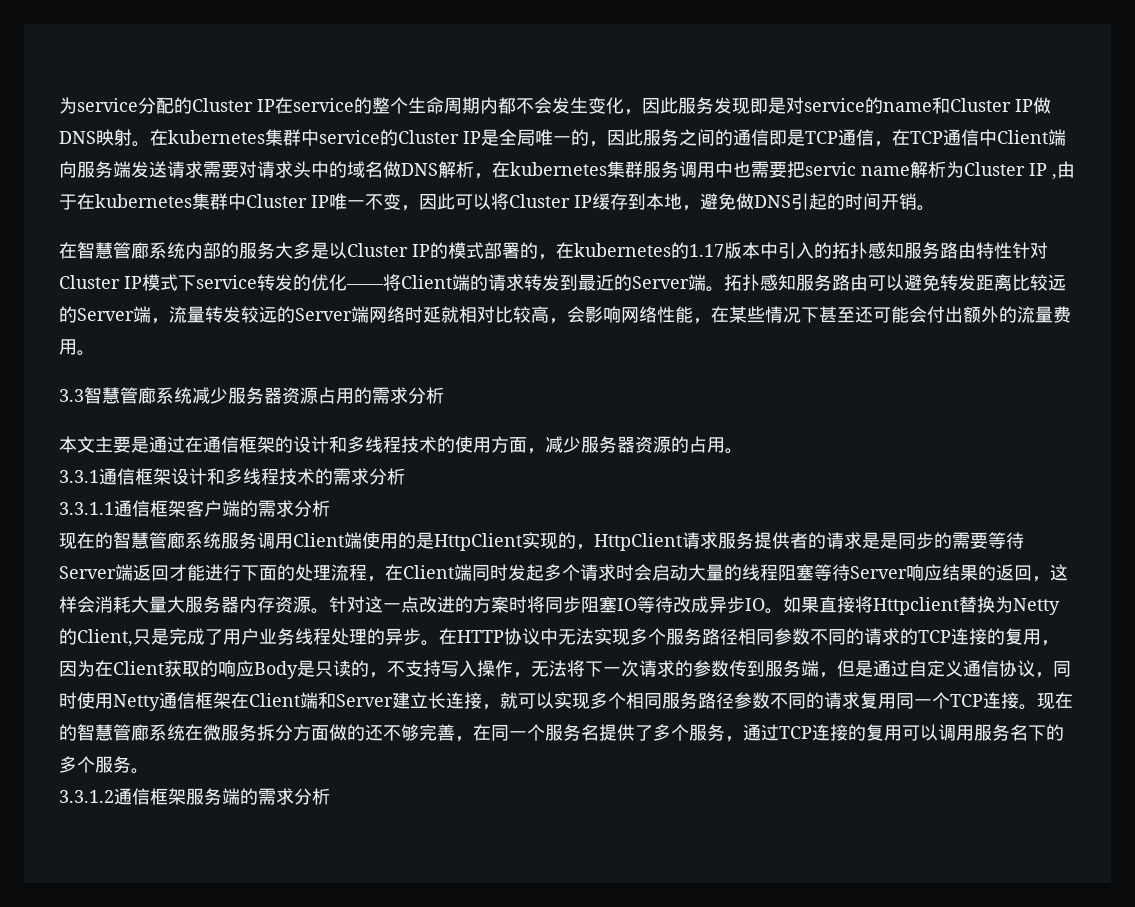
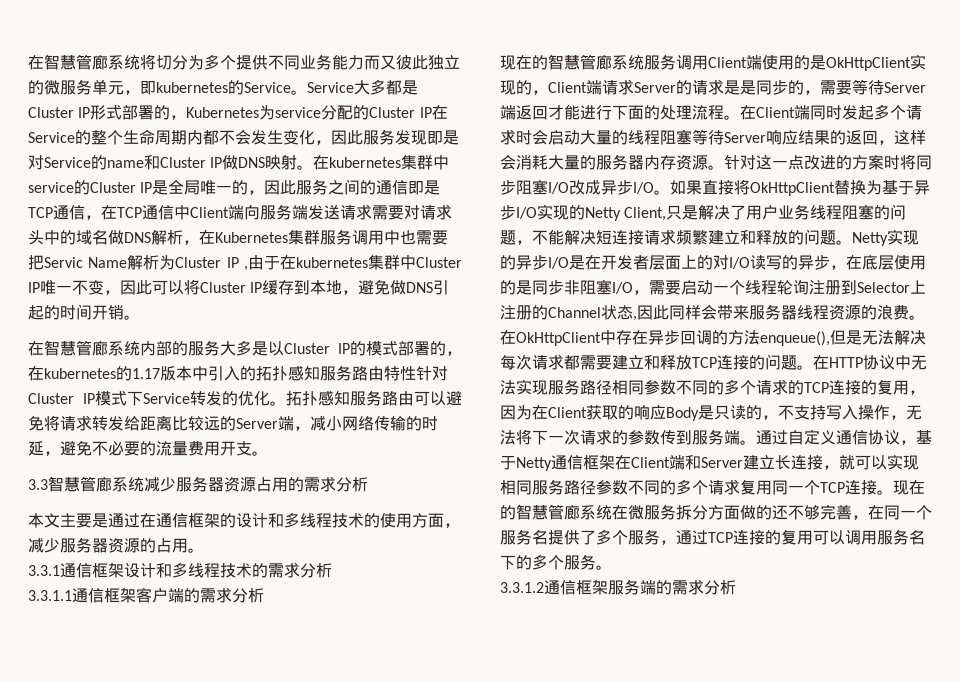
(59, 105) none -> [28,54,460,70] [28,79,418,95] [28,105,260,120] 在智慧管廊系统将切分为多个提供不同业务能力而又彼此独立的微服务单元，即kubernetes的Service。Service大多都是Cluster IP形式部署的，Kubernetes
[293,98,354,112] service -> [28,132,75,143] Service
[804,98,865,112] service -> [44,157,91,168] Service
[510,162,607,176] kubernetes -> [215,232,288,243] Kubernetes
[805,162,910,176] servic name -> [44,257,128,268] Servic Name
[196,275,257,289] service -> [143,393,190,404] Service
[346,274,706,291] ——将Client端的请求转发到最近的Server端 -> (270, 398) none
[940,274,976,291] 转发 -> [44,415,140,431] 将请求转发给
[169,306,999,324] 流量转发较远的Server端网络时延就相对比较高，会影响网络性能，在某些情况下甚至还可能会付出额外 -> [310,416,438,431] [28,441,140,456] 减小网络传输的时延，避免不必要
(77, 347) none -> [220,441,252,456] 开支
[434,533,522,551] HttpClient -> [826,57,911,71] OkHttpClient
[594,532,808,551] HttpClient请求服务提供者 -> [548,79,676,95] Client端请求Server
(952, 540) none -> [804,90,820,95] ，
[367,576,385,582] ， -> [724,115,740,120] 。
[167,596,185,613] 大 -> [580,155,596,170] 的
[617,596,673,613] IO等待 -> [548,182,569,194] I/O
[745,598,765,611] IO -> [633,182,654,194] I/O
[873,596,1060,615] [59,628,77,645] Httpclient替换为Netty的 -> [750,180,930,196] [500,204,621,221] OkHttpClient替换为基于异步I/O实现的Netty
[169,628,205,645] 完成 -> [698,205,731,220] 解决
[331,628,421,645] 处理的异步 -> [842,204,907,220] [500,229,919,246] [500,255,926,270] [500,279,926,295] [500,304,925,321] [500,330,926,346] [500,354,797,370] 阻塞的问题，不能解决短连接请求频繁建立和释放的问题。Netty实现的异步I/O是在开发者层面上的对I/O读写的异步，在底层使用的是同步非阻塞I/O，需要启动一个线程轮询注册到Selector上注册的Channel状态,因此同样会带来服务器线程资源的浪费。在OkHttpClient中存在异步回调的方法enqueue(),但是无法解决每次请求都需要建立和释放TCP连接的问题
[630,628,666,645] 多个 -> (548, 387) none
(864, 636) none -> [724,379,756,395] 多个
[819,660,873,678] ，但是 -> [740,440,756,445] 。
[1053,661,1071,677] [59,692,113,709] 同时使用 -> [916,430,932,444] [500,456,516,470] 基于
[590,692,626,709] 多个 -> (919, 462) none
(824, 700) none -> [676,479,708,495] 多个

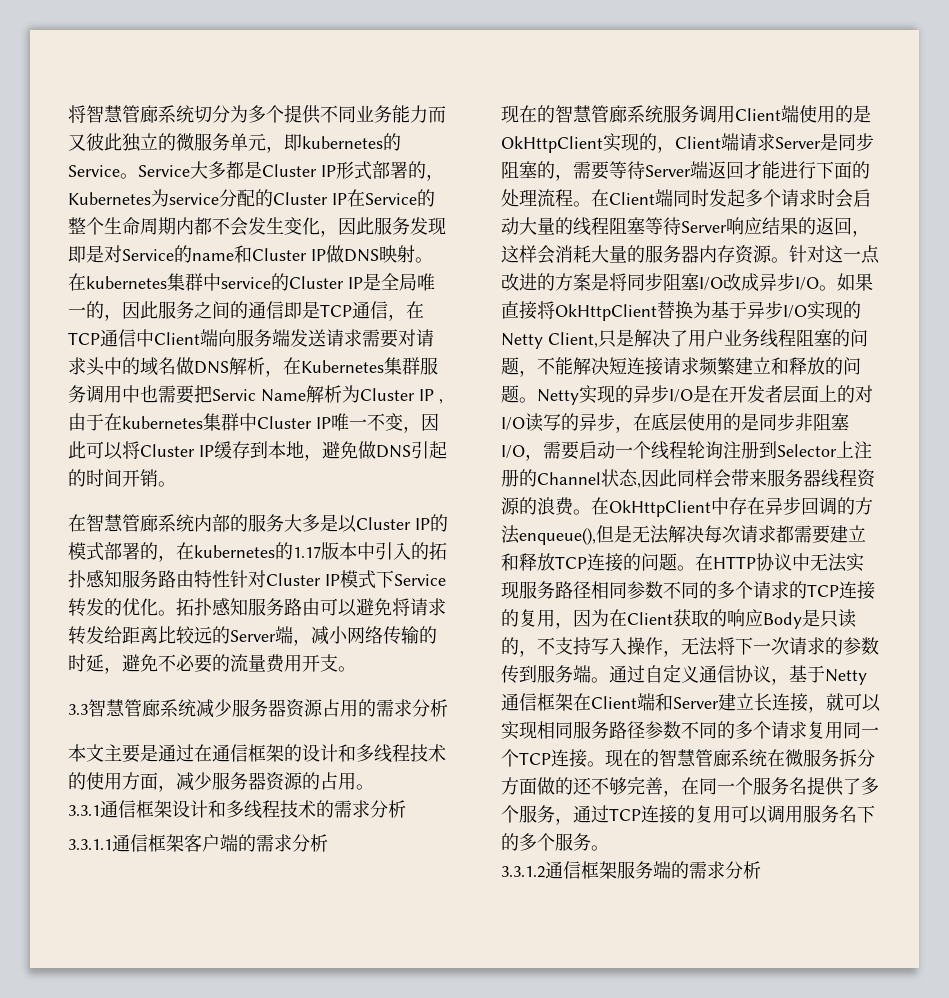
[28,54,156,70] 在智慧管廊系统将 -> [68,105,194,123] 将智慧管廊系统
[676,79,788,95] 的请求是是同步 -> [820,133,874,151] [501,161,537,179] 是同步阻塞
[884,155,900,170] 时 -> [591,273,609,291] 是

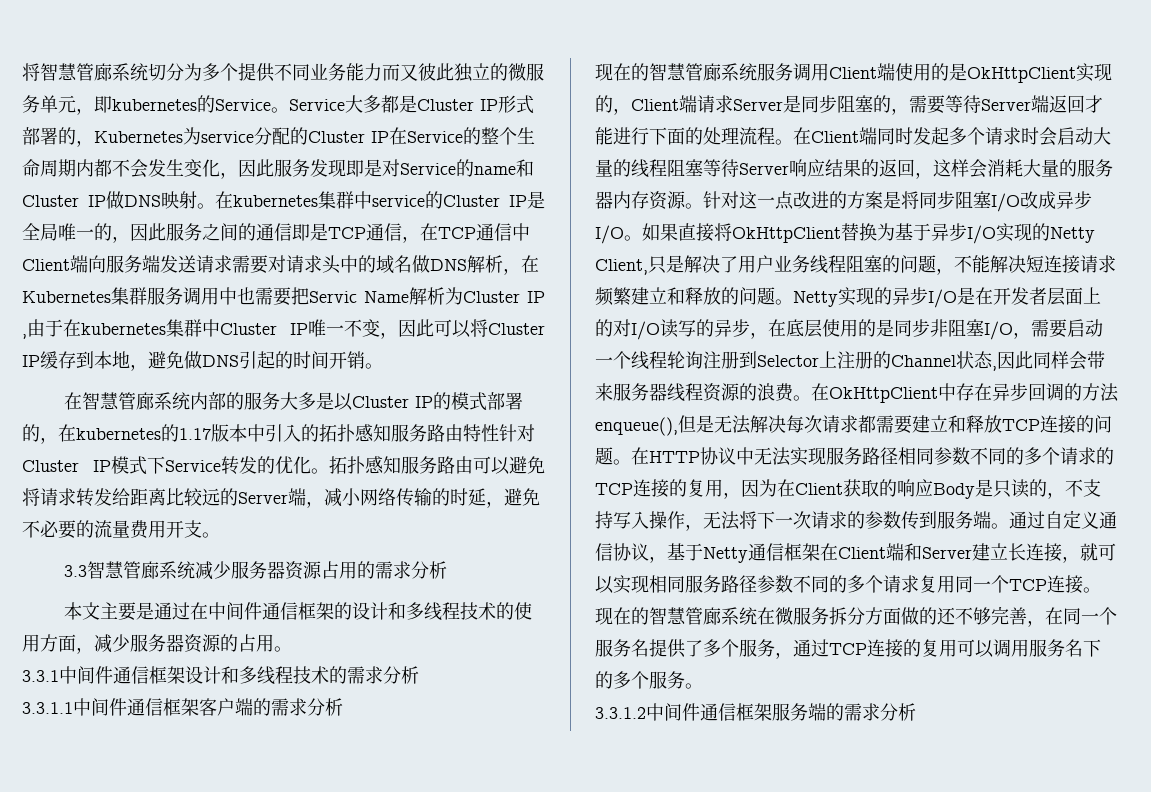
(212, 753) none -> [207,602,262,620] 中间件
(100, 810) none -> [59,666,113,684] 中间件
(112, 844) none -> [73,698,127,716] 中间件
(545, 872) none -> [646,703,700,721] 中间件

